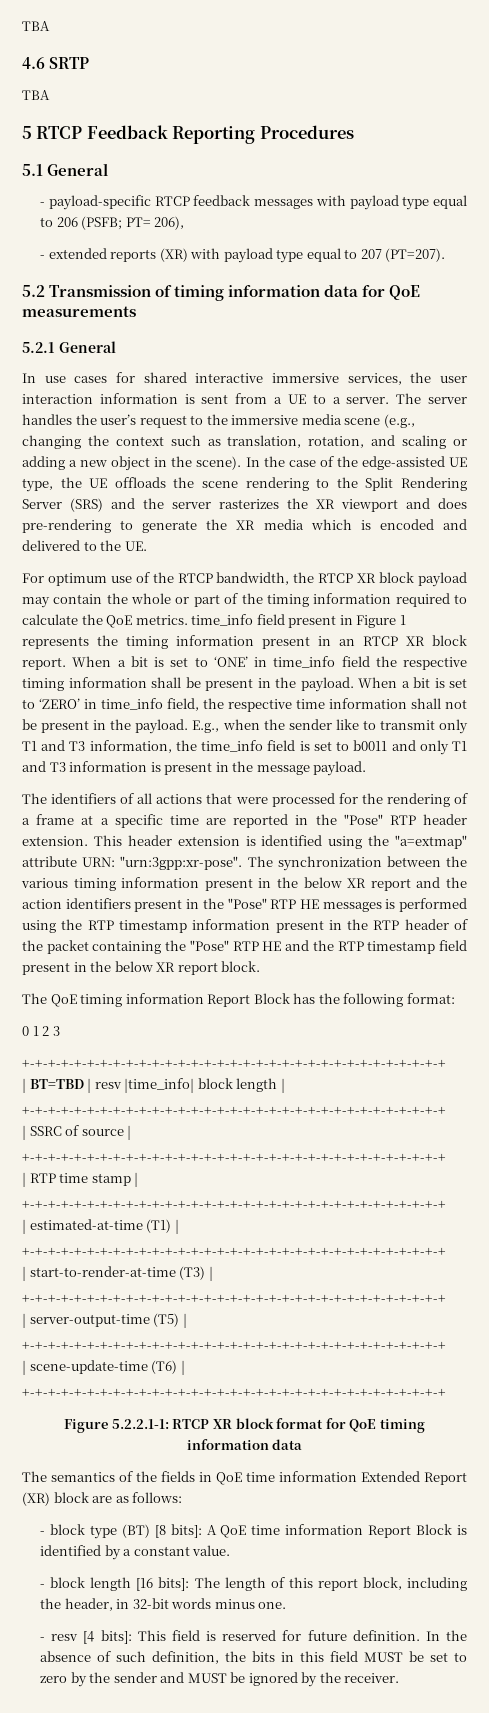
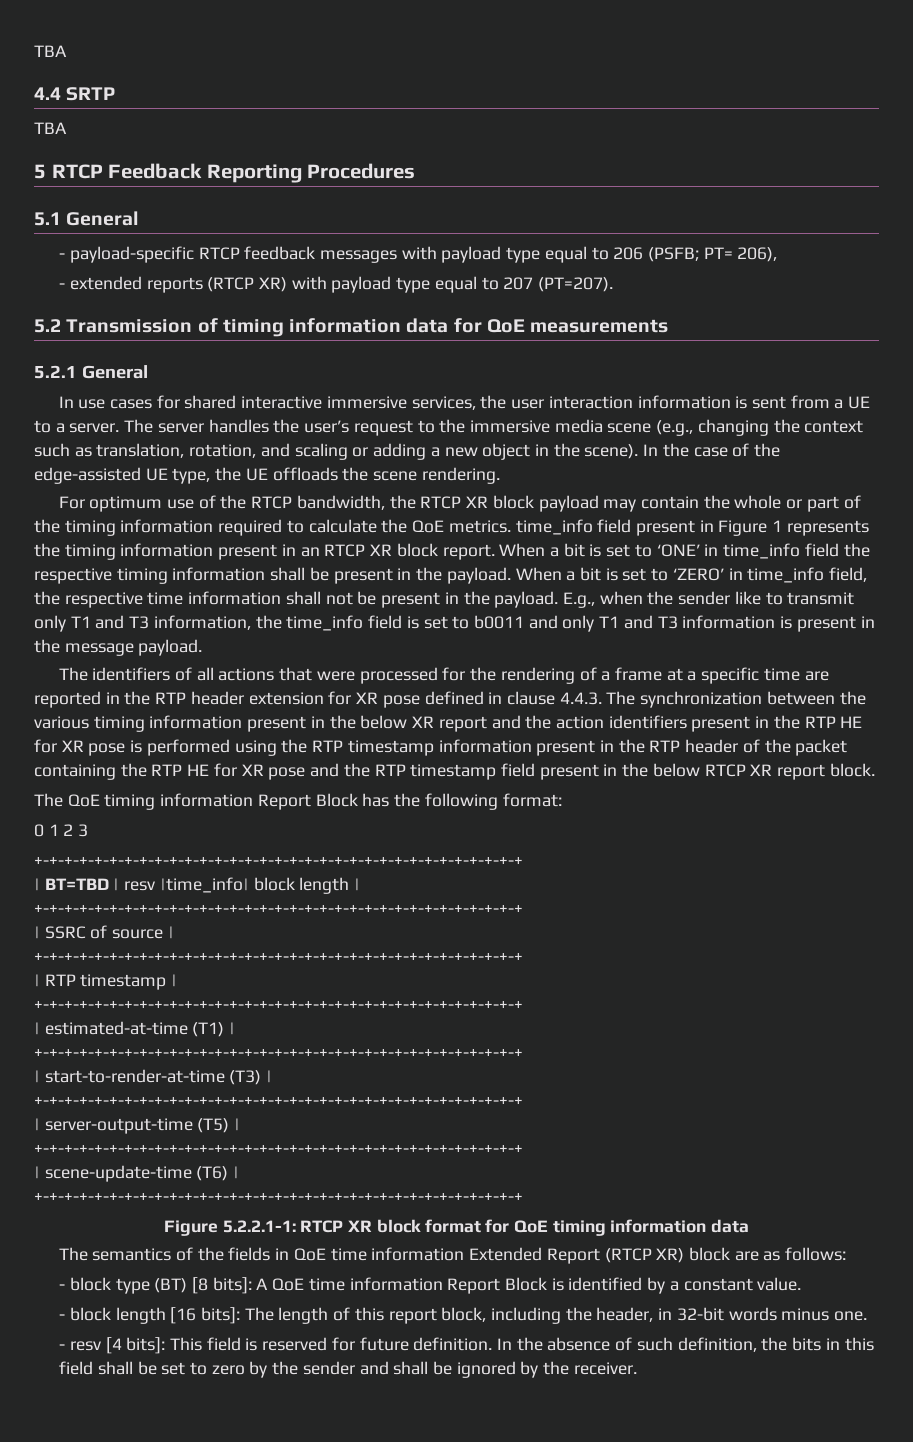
[22,21,50,31] [22,57,45,69] TBA // 4.6 -> [34,45,67,57] [34,87,61,100] TBA // 4.4
[159,248,188,262] (XR) -> [207,277,287,292] (RTCP XR)
[245,477,468,491] [22,498,467,512] [22,519,467,533] [22,540,147,551] rendering to the Split Rendering Server (SRS) and the server rasterizes the XR viewport and does pre-rendering to generate the XR media which is encoded and delivered to the UE. -> [421,467,500,484] rendering.
[343,814,468,825] [22,835,467,849] [22,856,243,870] "Pose" RTP header extension. This header extension is identified using the "a=extmap" attribute URN: "urn:3gpp:xr-pose". -> [155,691,602,708] RTP header extension for XR pose defined in clause 4.4.3.
[227,898,382,912] "Pose" RTP HE messages -> [804,716,863,728] [34,739,126,756] RTP HE for XR pose
[189,940,282,951] "Pose" RTP HE -> [151,763,306,780] RTP HE for XR pose
(153, 966) none -> [704,764,746,777] RTCP
[59,1173,131,1186] time stamp -> [80,974,167,990] timestamp
[22,1492,50,1506] (XR) -> [604,1248,685,1263] (RTCP XR)
[364,1652,404,1662] MUST -> [97,1361,133,1375] shall
[187,1673,227,1683] MUST -> [393,1361,429,1375] shall

